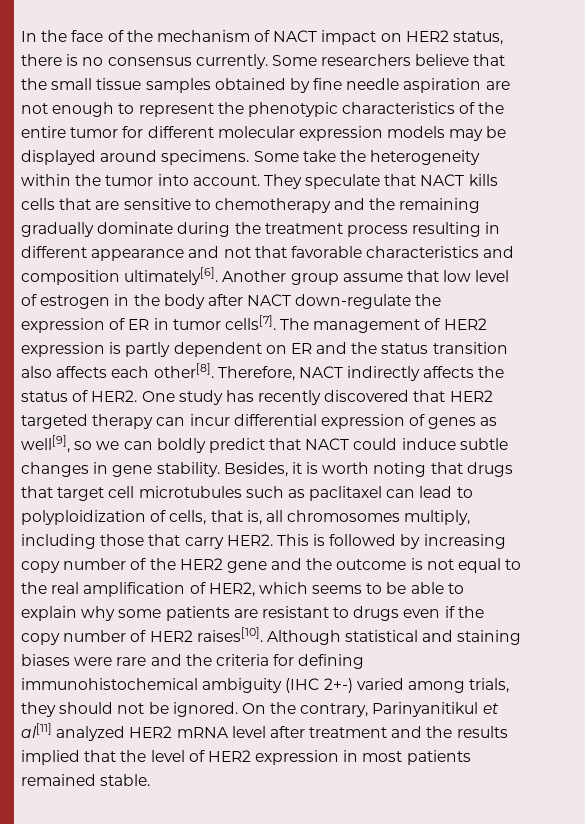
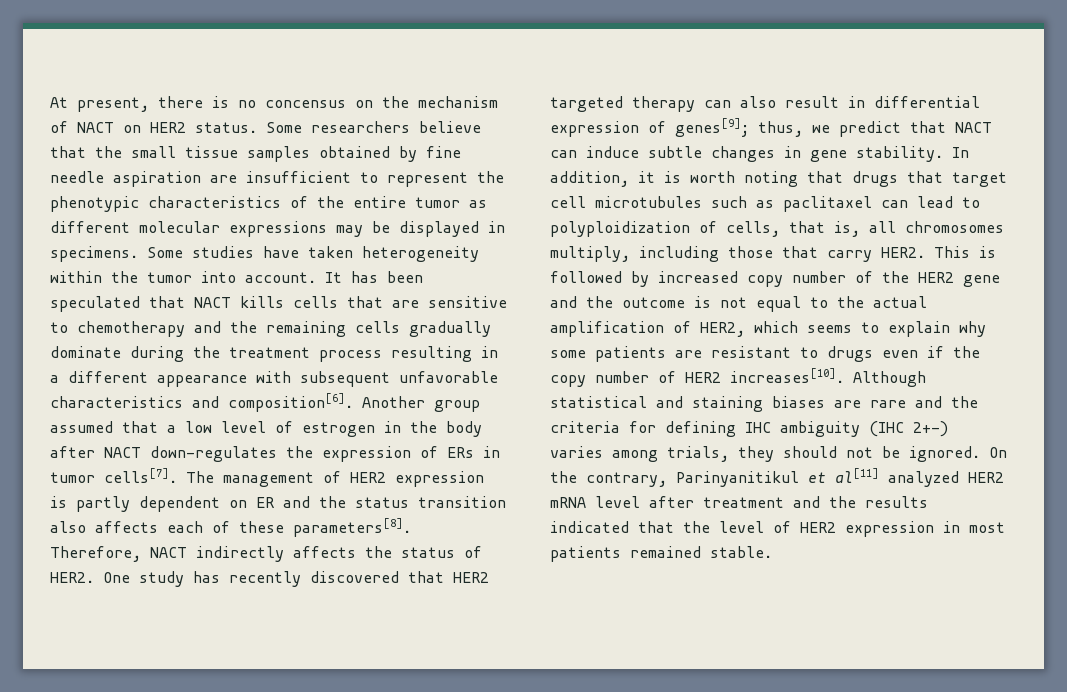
[21,30,124,42] In the face of -> [50,96,373,112] At present, there is no concensus on
[321,30,377,45] impact -> (114, 127) none
[453,31,504,45] [21,54,268,69] status, there is no consensus currently. -> [195,122,257,133] status.
[21,102,115,117] not enough -> [246,171,351,183] insufficient
[122,126,144,138] for -> [469,200,487,208] as
[298,126,446,141] expression models -> [229,221,327,237] expressions
[100,150,158,162] around -> [488,221,505,233] in
[302,150,366,162] take the -> [192,246,353,258] studies have taken
[263,174,381,189] They speculate -> [325,271,423,283] [50,296,140,312] It has been speculated
(481, 205) none -> [355,321,400,333] cells
(501, 228) none -> [50,375,59,383] a
[188,246,515,258] [21,267,439,285] and not that favorable characteristics and composition ultimately[6]. Another group assume that -> [256,371,498,387] [50,393,480,412] [50,421,176,433] with subsequent unfavorable characteristics and composition[6]. Another group assumed that a
[295,294,412,309] down-regulate -> [150,446,277,462] down-regulates
[128,319,150,330] ER -> [447,447,474,458] ERs
[153,363,214,378] other[8]. -> [212,518,411,537] of these parameters[8].
[189,414,498,429] [21,435,206,453] incur differential expression of genes as well[9], so we can boldly -> [740,96,980,108] [550,118,830,137] also result in differential expression of genes[9]; thus, we
[353,438,398,450] could -> [550,150,577,158] can
[223,462,288,477] Besides, -> [952,147,969,158] [550,171,629,187] In addition,
[423,534,506,549] increasing -> [658,271,738,283] increased
[51,582,80,594] real -> [873,296,927,308] actual
[386,582,464,594] be able to -> (879, 327) none
[196,627,263,642] raises[10]. -> [730,368,844,383] increases[10].
[74,657,113,666] were -> [834,400,861,408] are
[21,678,198,690] immunohistochemical -> [745,422,771,433] IHC
[356,678,404,690] varied -> [550,446,603,458] varies
[21,750,80,765] implied -> [550,521,629,533] indicated

